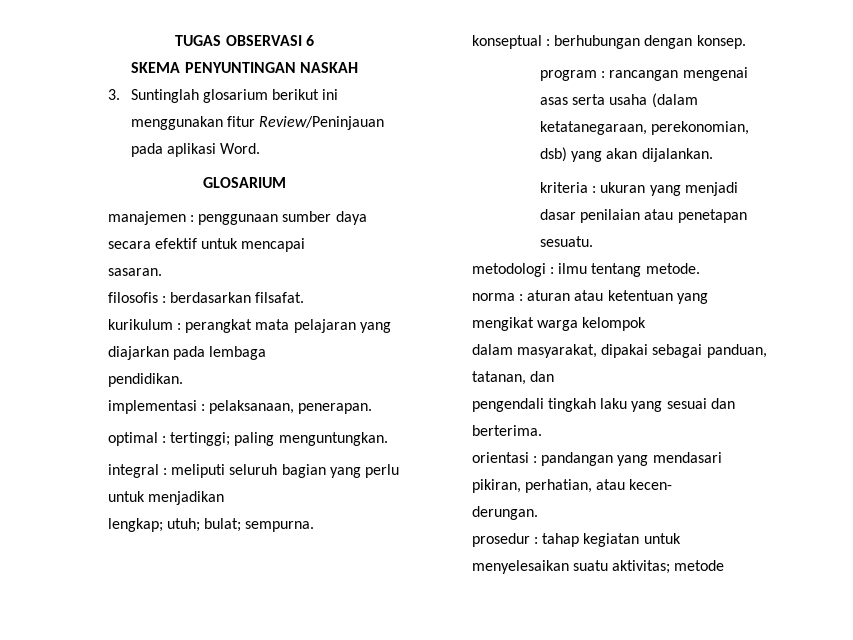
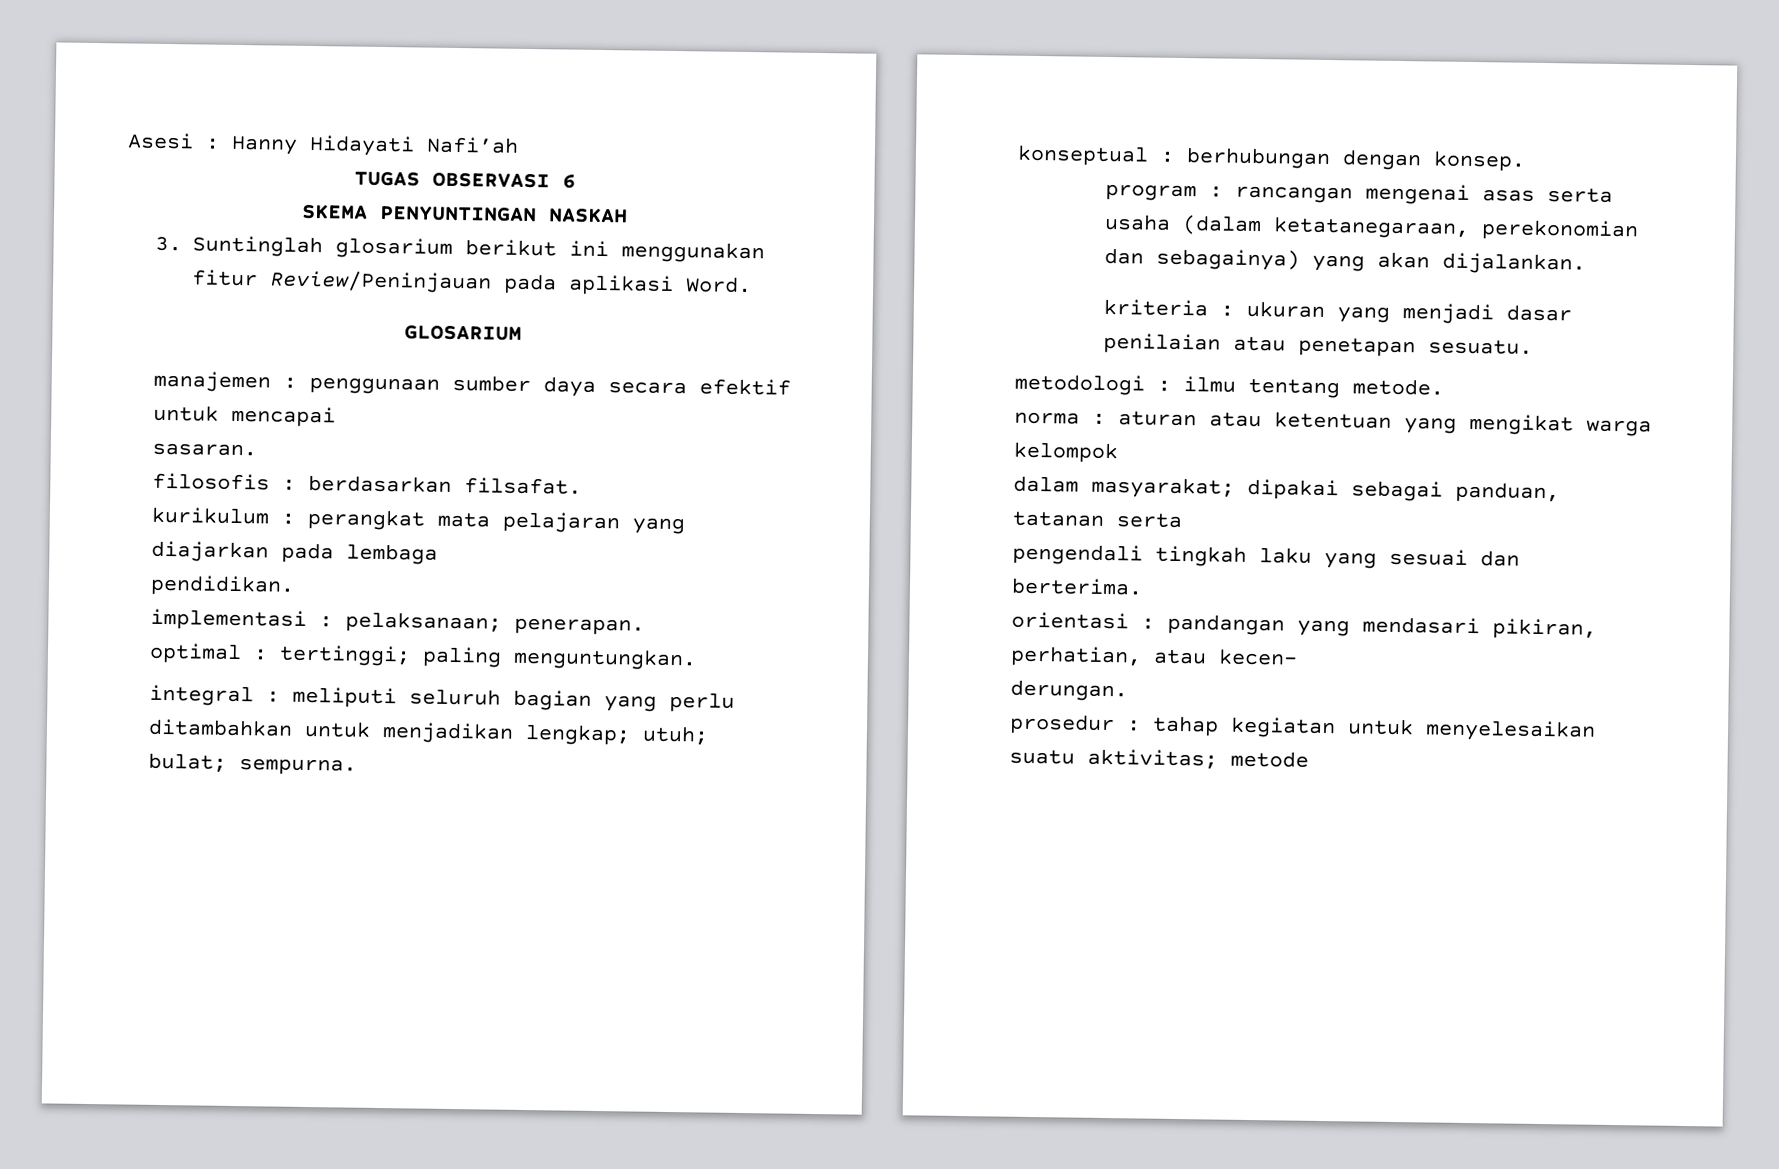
(175, 40) none -> [127,132,519,157] Asesi : Hanny Hidayati Nafi’ah //
[209,400,295,414] pelaksanaan, -> [345,611,503,634] pelaksanaan;
(399, 471) none -> [148,718,294,737] ditambahkan
(224, 498) // -> (515, 733) none
[651,121,750,135] [540,147,568,162] perekonomian, dsb) -> [1481,219,1640,242] [1104,247,1301,271] perekonomian dan sebagainya)
[516,344,597,358] masyarakat, -> [1091,476,1236,499] masyarakat;
[471,371,554,385] tatanan, dan -> [1012,511,1183,529] tatanan serta

